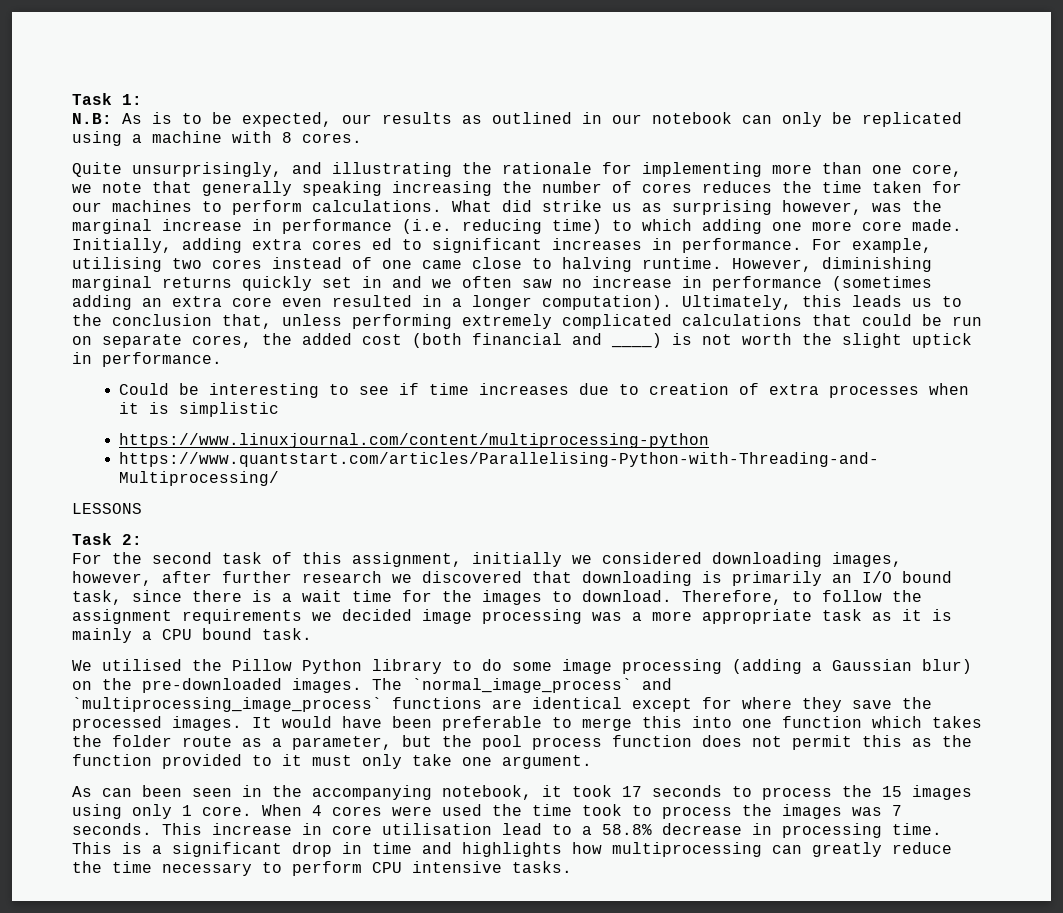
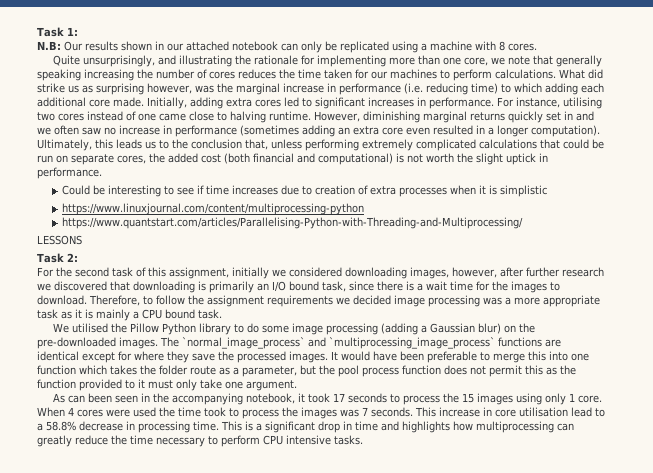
[122,112,572,127] As is to be expected, our results as outlined -> [64,41,152,51] Our results shown
(642, 119) none -> [186,41,229,51] attached
[772,221,852,231] one more -> [581,83,604,93] [37,97,86,107] each additional
[372,238,392,250] ed -> [284,97,299,107] led
[852,238,932,253] example, -> [516,97,560,108] instance,
[611,333,662,348] ____) -> [318,153,393,165] computational)

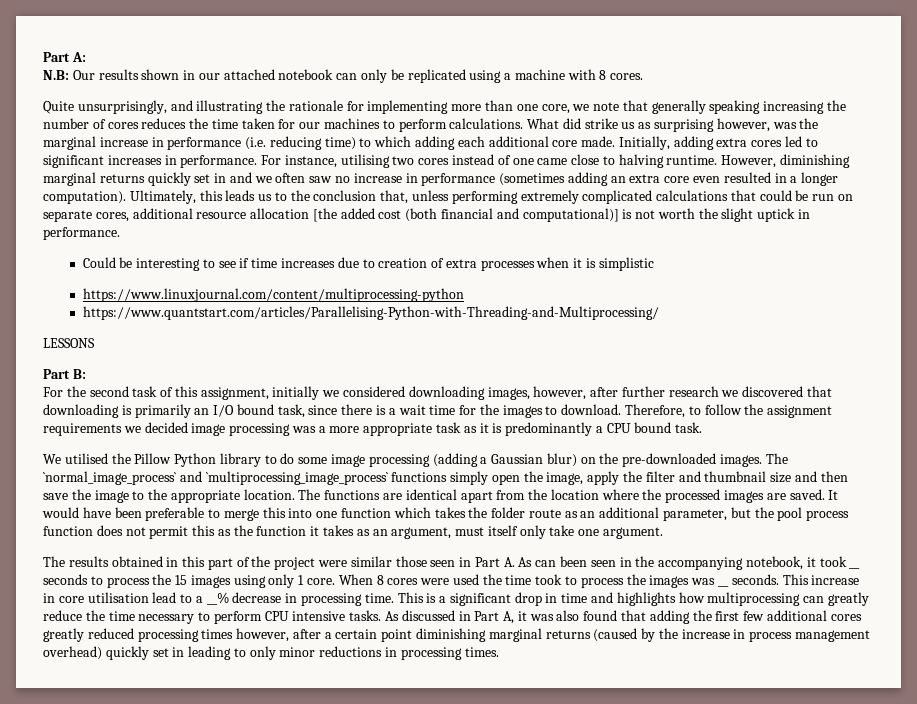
[37,27,78,37] Task 1: -> [43,52,86,62] Part A:
[149,153,165,163] the -> [132,208,337,222] additional resource allocation [the
[318,153,393,165] computational) -> [522,208,619,222] computational)]
[37,253,78,263] Task 2: -> [43,369,86,379] Part B:
[96,309,130,321] mainly -> [505,422,593,436] predominantly
[545,339,561,347] [37,351,328,363] are identical except for where they save the processed images. -> [450,471,848,485] [43,489,825,503] simply open the image, apply the filter and thumbnail size and then save the image to the appropriate location. The functions are identical apart from the location where the processed images are saved.
[233,367,239,375] a -> [580,507,660,518] an additional
[79,379,297,391] provided to it must only take one argument. // -> [310,525,664,539] [43,556,515,570] it takes as an argument, must itself only take one argument. // The results obtained in this part of the project were similar those seen in Part A.
[332,393,345,402] 17 -> [849,567,861,569] __
[68,407,74,416] 4 -> [376,575,384,585] 8
[362,407,368,416] 7 -> [717,585,729,587] __
[46,421,76,431] 58.8% -> [206,592,229,605] __%
(363, 440) none -> [385,610,862,624] [43,628,871,642] [43,646,499,660] As discussed in Part A, it was also found that adding the first few additional cores greatly reduced processing times however, after a certain point diminishing marginal returns (caused by the increase in process management overhead) quickly set in leading to only minor reductions in processing times.

